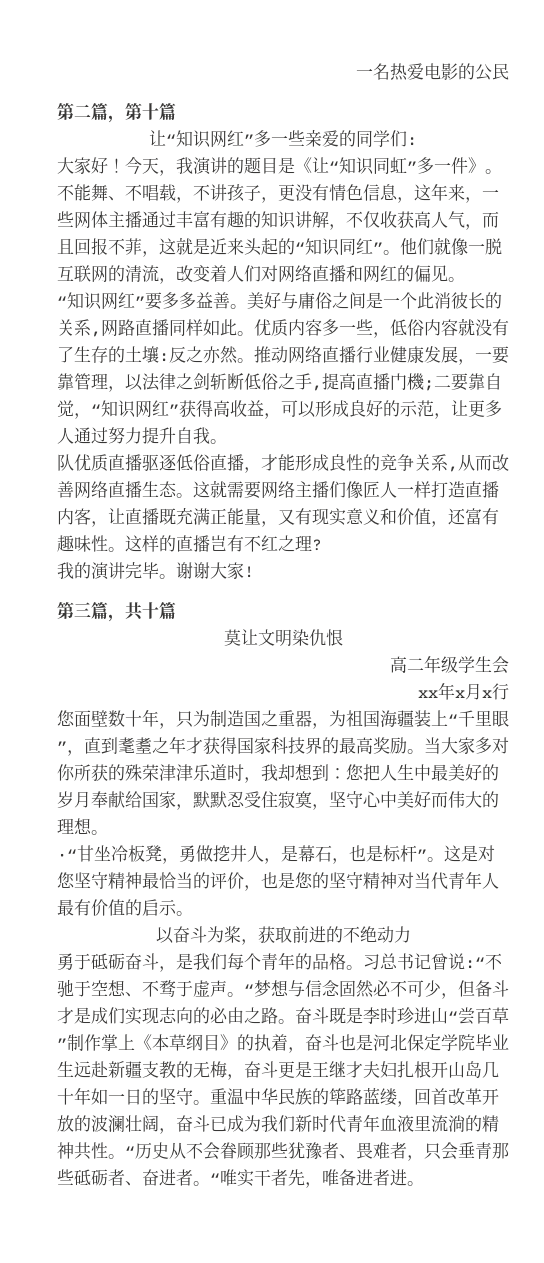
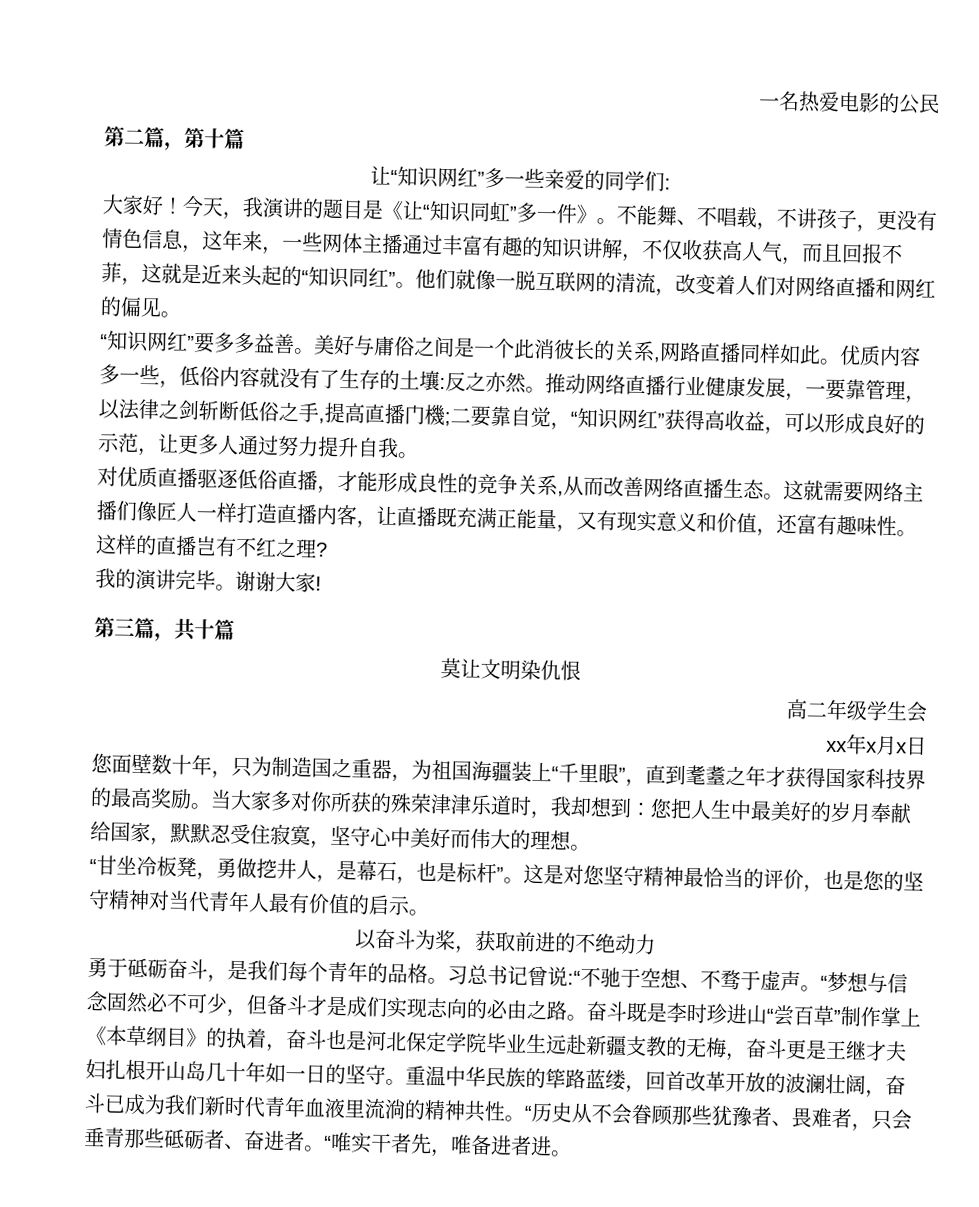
[57,454,74,471] 队 -> [97,466,118,487] 对
[492,683,509,700] 行 -> [906,736,927,756] 日
[57,849,77,860] ·“ -> [89,859,97,874] “

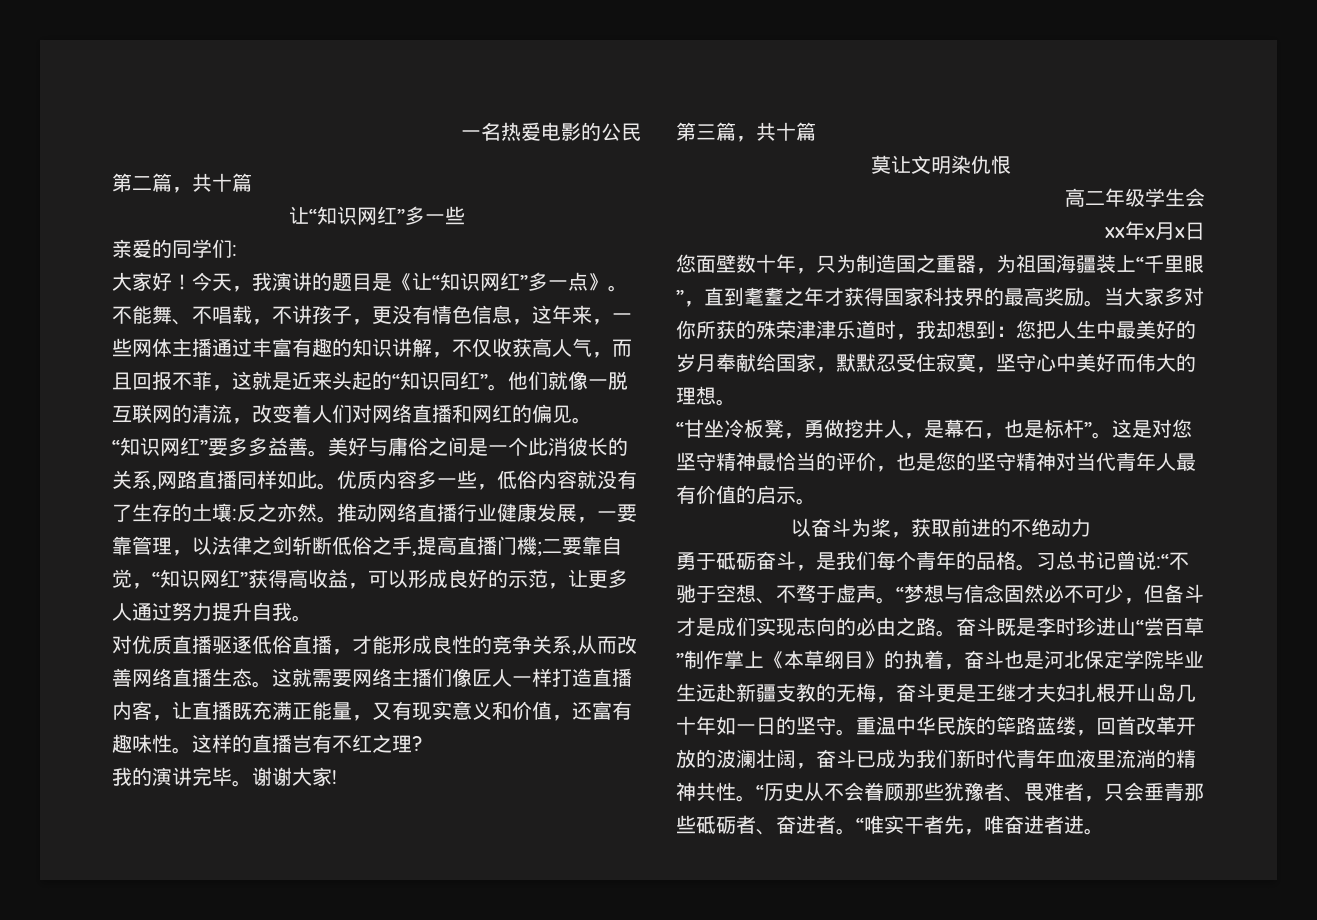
[184,127,205,149] 第 -> [192,173,212,192] 共
(545, 178) none -> (465, 215) //
[469,201,578,224] 同虹”多一件 -> [480,272,588,291] 网红”多一点
[470,1134,492,1156] 备 -> [1004,815,1024,834] 奋

